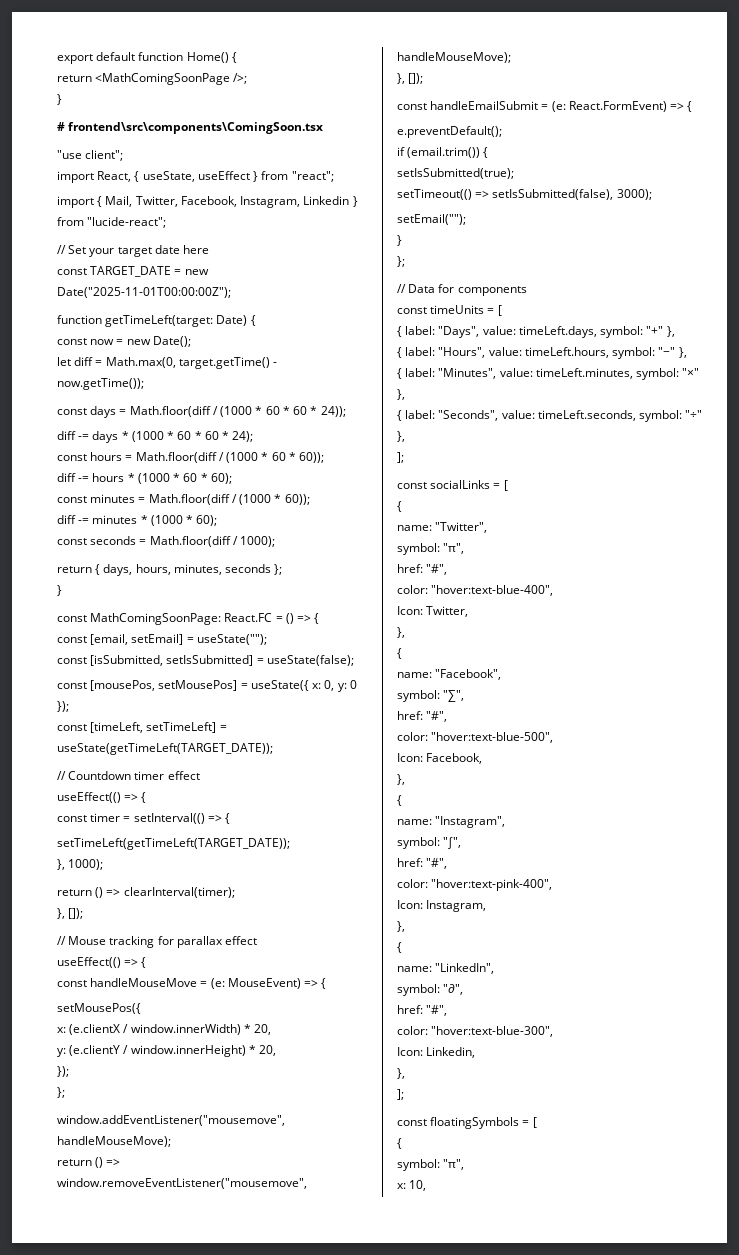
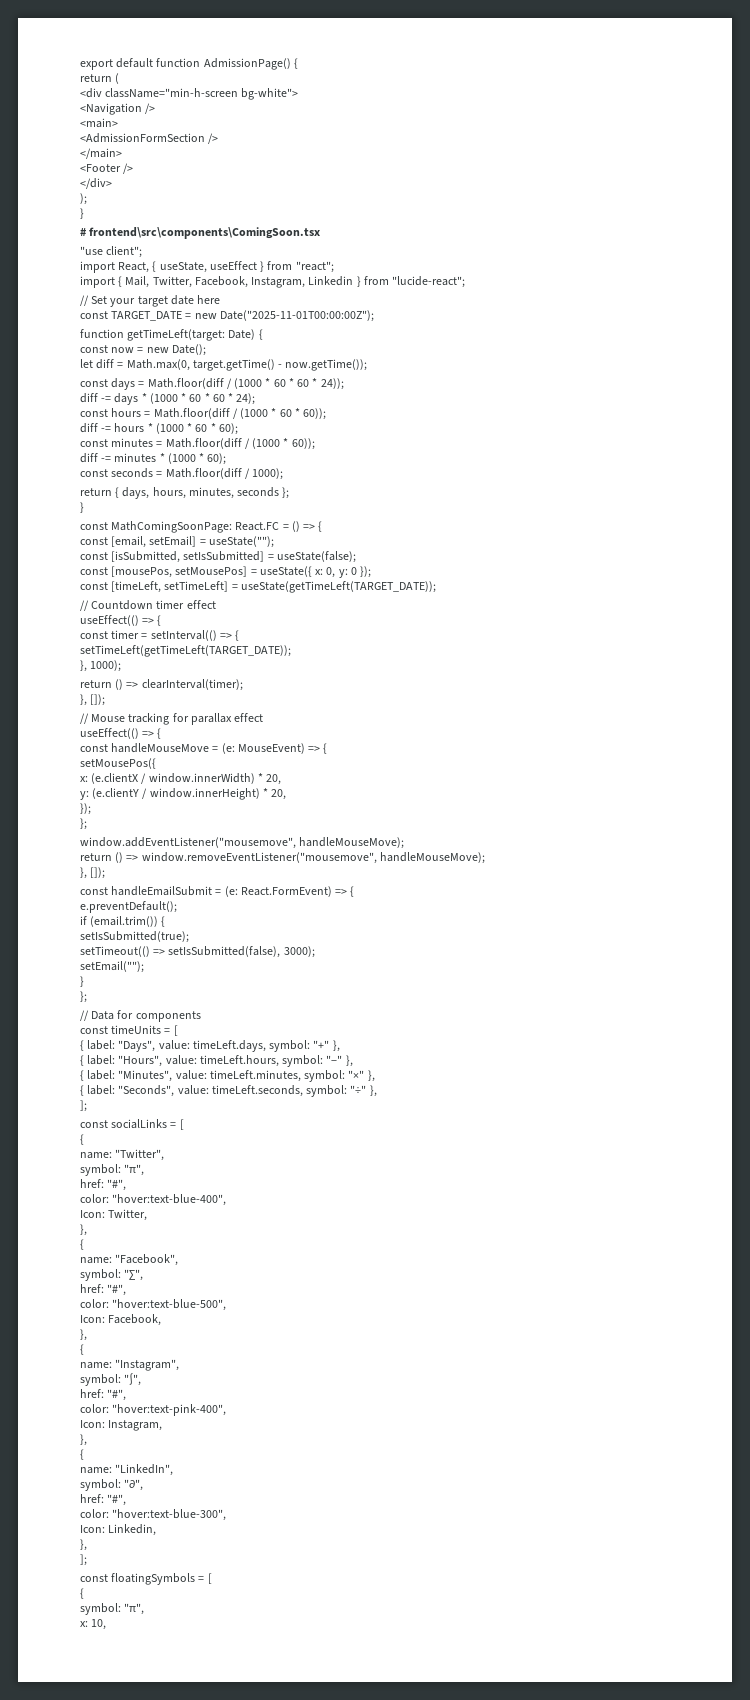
[186,52,229,63] Home() -> [203,58,291,70] AdmissionPage()
[95,73,248,85] <MathComingSoonPage />; -> [115,73,120,84] [80,88,299,100] [80,103,156,115] [80,118,118,128] [80,133,219,144] [80,148,122,159] [80,163,134,174] [80,178,112,189] [80,193,87,205] ( // <div className="min-h-screen bg-white"> // <Navigation /> // <main> // <AdmissionFormSection /> // </main> // <Footer /> // </div> // );

